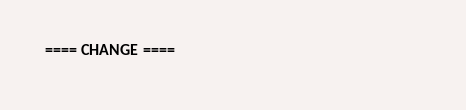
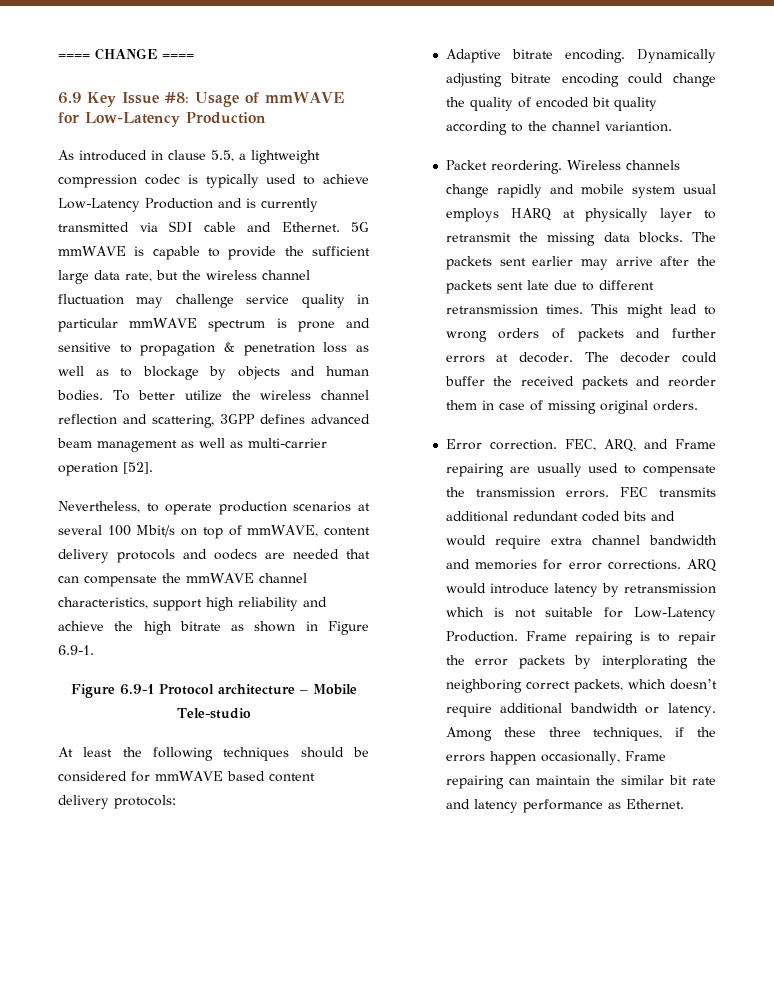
(175, 51) none -> [58,92,344,107] [58,112,266,127] [58,150,320,164] [58,174,369,188] [58,198,318,212] [58,221,369,233] [58,246,370,260] [58,270,310,284] [58,294,369,308] [58,318,371,332] [58,342,369,356] [58,366,369,380] [57,390,369,401] [58,414,370,428] [57,438,327,452] [58,462,153,476] [58,501,370,515] [58,525,370,539] [58,549,370,563] [58,573,307,587] [58,597,327,611] [58,621,369,635] [58,645,94,655] [70,684,357,698] [176,708,251,719] [58,747,369,761] [58,771,315,782] [58,795,176,809] [445,49,716,63] [445,73,716,87] [445,97,657,111] [445,121,672,135] [445,160,680,174] [445,184,716,198] [445,208,716,222] [445,232,716,246] [445,256,716,270] [445,280,654,294] [445,304,716,318] [445,328,716,342] [445,352,717,363] [444,376,716,390] [445,400,698,414] [445,439,716,452] [445,463,716,477] [445,487,716,498] [445,511,675,522] [445,535,717,549] [445,559,717,572] [445,583,716,597] [445,607,716,621] [445,631,716,645] [445,655,716,669] [445,679,717,693] [445,703,717,717] [445,727,716,741] [445,751,666,765] [445,775,716,789] [445,799,684,813] // 6.9 Key Issue #8: Usage of mmWAVE for Low-Latency Production // As introduced in clause 5.5, a lightweight compression codec is typically used to achieve Low-Latency Production and is currently transmitted via SDI cable and Ethernet. 5G mmWAVE is capable to provide the sufficient large data rate, but the wireless channel fluctuation may challenge service quality in particular mmWAVE spectrum is prone and sensitive to propagation & penetration loss as well as to blockage by objects and human bodies. To better utilize the wireless channel reflection and scattering, 3GPP defines advanced beam management as well as multi-carrier operation [52]. // Nevertheless, to operate production scenarios at several 100 Mbit/s on top of mmWAVE, content delivery protocols and oodecs are needed that can compensate the mmWAVE channel characteristics, support high reliability and achieve the high bitrate as shown in Figure 6.9-1. // Figure 6.9-1 Protocol architecture – Mobile Tele-studio // At least the following techniques should be considered for mmWAVE based content delivery protocols: // Adaptive bitrate encoding. Dynamically adjusting bitrate encoding could change the quality of encoded bit quality according to the channel variantion. // Packet reordering. Wireless channels change rapidly and mobile system usual employs HARQ at physically layer to retransmit the missing data blocks. The packets sent earlier may arrive after the packets sent late due to different retransmission times. This might lead to wrong orders of packets and further errors at decoder. The decoder could buffer the received packets and reorder them in case of missing original orders. // Error correction. FEC, ARQ, and Frame repairing are usually used to compensate the transmission errors. FEC transmits additional redundant coded bits and would require extra channel bandwidth and memories for error corrections. ARQ would introduce latency by retransmission which is not suitable for Low-Latency Production. Frame repairing is to repair the error packets by interplorating the neighboring correct packets, which doesn’t require additional bandwidth or latency. Among these three techniques, if the errors happen occasionally, Frame repairing can maintain the similar bit rate and latency performance as Ethernet.

